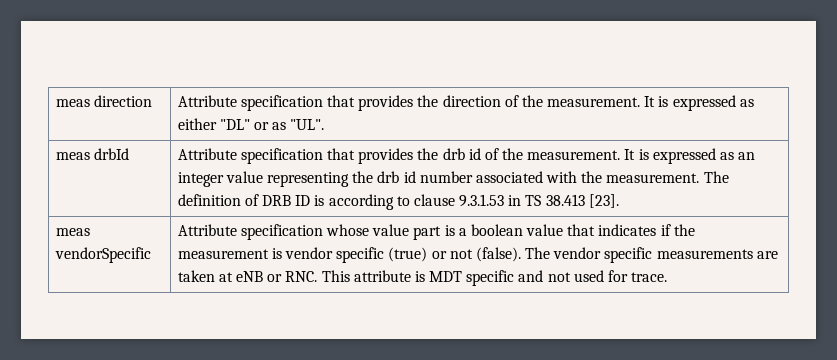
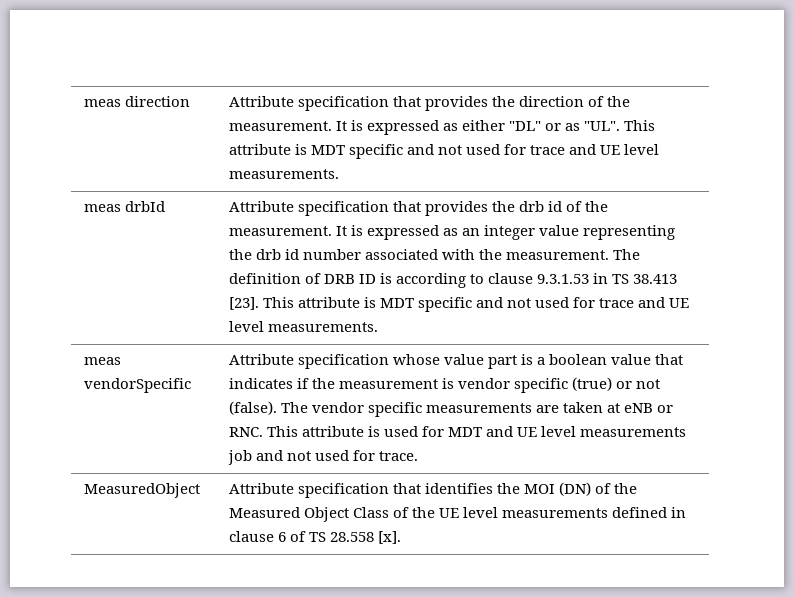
(325, 124) none -> [624,120,656,131] [228,144,660,159] [228,169,339,179] This attribute is MDT specific and not used for trace and UE level measurements.
(619, 201) none -> [262,297,690,312] [228,321,378,332] This attribute is MDT specific and not used for trace and UE level measurements.
[429,270,515,286] MDT specific -> [383,426,687,437] [227,450,252,465] used for MDT and UE level measurements job
(668, 277) none -> [83,483,200,498] [228,482,637,498] [228,507,687,522] [228,531,401,544] // MeasuredObject | Attribute specification that identifies the MOI (DN) of the Measured Object Class of the UE level measurements defined in clause 6 of TS 28.558 [x].

